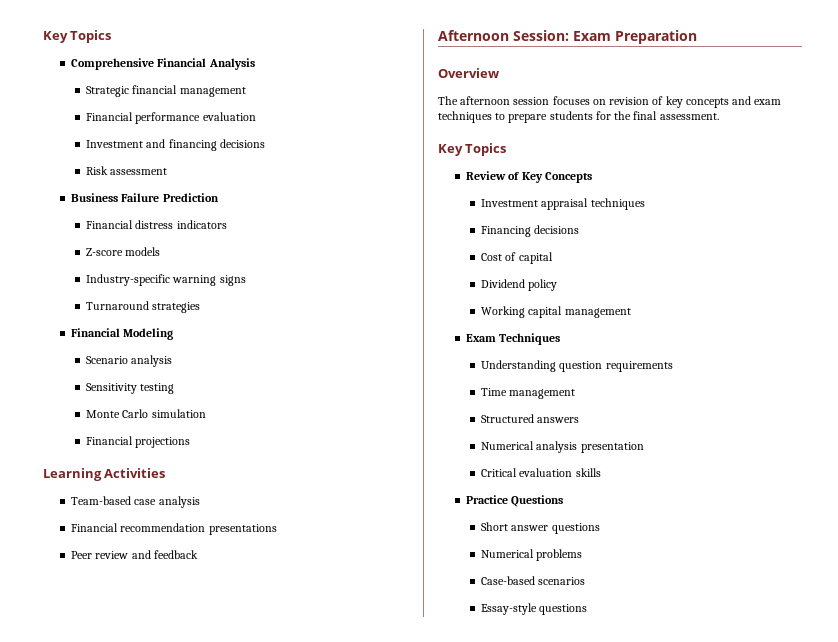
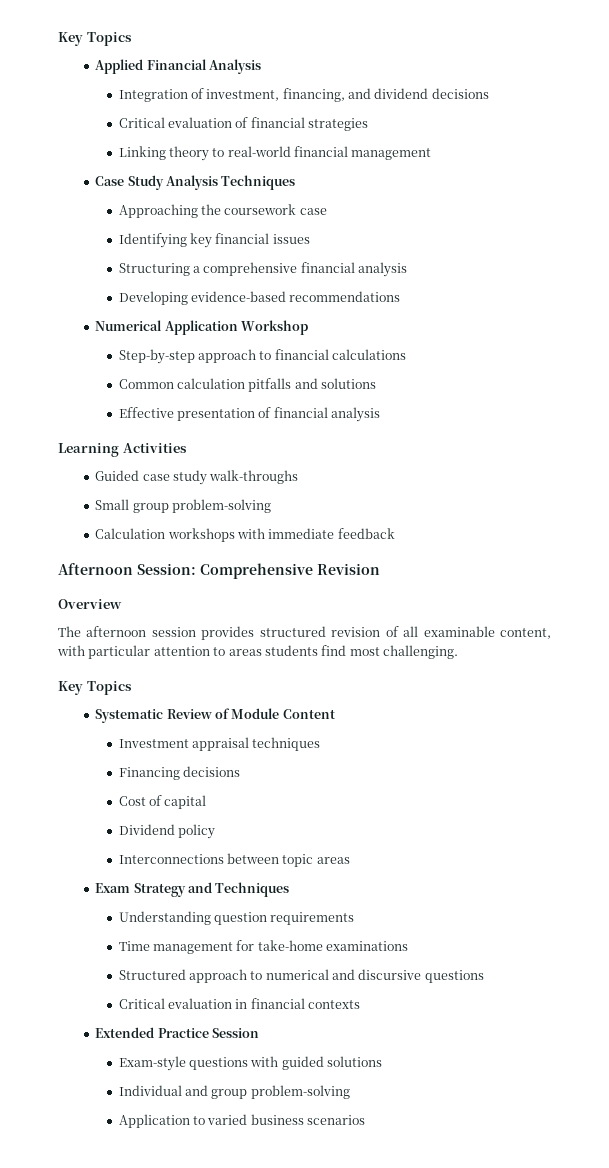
[43,30,112,43] [71,58,155,70] Key Topics // Comprehensive -> [58,32,132,46] [95,59,144,74] Key Topics // Applied
[86,85,246,97] [86,112,256,124] [86,139,265,151] [86,166,168,175] [71,193,219,202] [86,220,227,229] [86,247,161,256] [86,274,246,286] [86,301,201,313] [71,328,174,340] [86,355,173,367] [86,383,175,394] [86,409,206,418] [86,436,191,448] [43,468,166,481] [71,496,200,508] [71,523,277,535] [71,550,151,559] Strategic financial management // Financial performance evaluation // Investment and financing decisions // Risk assessment // Business Failure Prediction // Financial distress indicators // Z-score models // Industry-specific warning signs // Turnaround strategies // Financial Modeling // Scenario analysis // Sensitivity testing // Monte Carlo simulation // Financial projections // Learning Activities // Team-based case analysis // Financial recommendation presentations // Peer review and -> [118,88,489,102] [118,117,369,131] [118,146,432,161] [95,175,296,190] [118,204,327,218] [118,233,310,248] [118,262,408,277] [118,291,401,305] [95,320,308,335] [118,349,407,364] [118,378,377,392] [118,407,381,422] [58,443,187,457] [95,470,299,485] [95,499,271,513] [95,528,335,542] Integration of investment, financing, and dividend decisions // Critical evaluation of financial strategies // Linking theory to real-world financial management // Case Study Analysis Techniques // Approaching the coursework case // Identifying key financial issues // Structuring a comprehensive financial analysis // Developing evidence-based recommendations // Numerical Application Workshop // Step-by-step approach to financial calculations // Common calculation pitfalls and solutions // Effective presentation of financial analysis // Learning Activities // Guided case study walk-throughs // Small group problem-solving // Calculation workshops with immediate
[573,30,697,44] Exam Preparation -> [200,563,380,579] Comprehensive Revision
[552,96,782,108] [438,111,719,123] [438,143,507,156] focuses on revision of key concepts and exam techniques to prepare students for the final assessment. // Key Topics // -> [201,626,552,640] [57,645,458,659] [58,681,132,695] [95,709,164,723] provides structured revision of all examinable content, with particular attention to areas students find most challenging. // Key Topics // Systematic
[521,172,592,183] Key Concepts -> [231,708,335,719] Module Content
[481,306,631,318] [466,334,497,342] Working capital management // Exam -> [118,853,350,867] [95,882,212,897] Interconnections between topic areas // Exam Strategy and
[481,414,580,423] [481,441,644,453] [481,468,601,477] [466,495,564,507] [481,522,600,534] [481,549,583,561] [481,576,536,585] // Structured answers // Numerical analysis presentation // Critical evaluation skills // Practice Questions // Short answer questions // Numerical problems // Case-based -> [236,940,409,951] [118,969,484,983] [118,998,361,1009] [95,1027,259,1038] [118,1056,383,1071] [118,1085,350,1099] [118,1114,304,1128] for take-home examinations // Structured approach to numerical and discursive questions // Critical evaluation in financial contexts // Extended Practice Session // Exam-style questions with guided solutions // Individual and group problem-solving // Application to varied business
[481,603,588,615] // Essay-style questions -> (366, 1120) none

